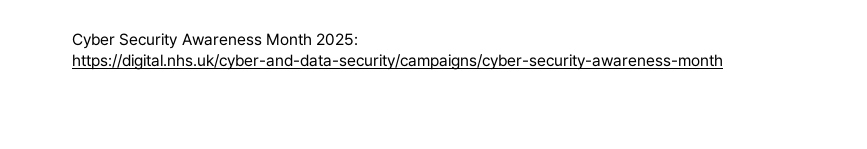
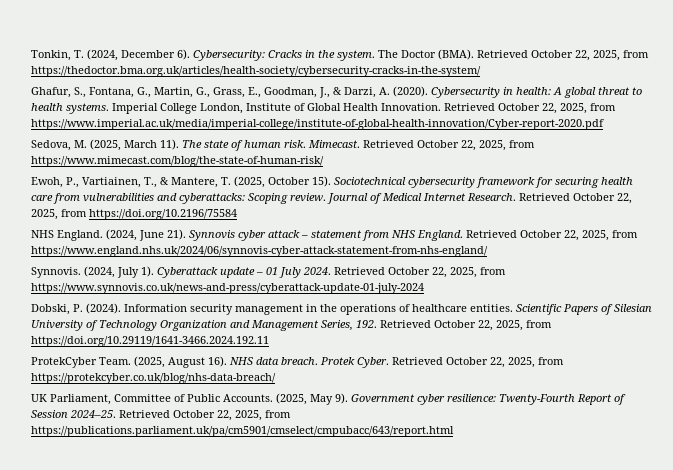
[72,33,359,49] [72,54,723,70] Cyber Security Awareness Month 2025: https://digital.nhs.uk/cyber-and-data-security/campaigns/cyber-security-awareness-month -> [31,49,649,61] [31,66,481,77] [31,86,642,98] [31,103,616,114] [31,119,604,130] [31,139,535,151] [31,156,324,167] [31,176,633,188] [31,193,632,204] [31,209,237,220] [31,229,638,241] [31,246,488,257] [31,266,506,278] [31,283,424,294] [31,303,652,315] [31,320,552,331] [31,336,269,347] [31,356,564,368] [31,373,276,384] [31,393,626,405] [31,410,291,421] [31,426,454,437] Tonkin, T. (2024, December 6). Cybersecurity: Cracks in the system. The Doctor (BMA). Retrieved October 22, 2025, from https://thedoctor.bma.org.uk/articles/health-society/cybersecurity-cracks-in-the-system/ // Ghafur, S., Fontana, G., Martin, G., Grass, E., Goodman, J., & Darzi, A. (2020). Cybersecurity in health: A global threat to health systems. Imperial College London, Institute of Global Health Innovation. Retrieved October 22, 2025, from https://www.imperial.ac.uk/media/imperial-college/institute-of-global-health-innovation/Cyber-report-2020.pdf // Sedova, M. (2025, March 11). The state of human risk. Mimecast. Retrieved October 22, 2025, from https://www.mimecast.com/blog/the-state-of-human-risk/ // Ewoh, P., Vartiainen, T., & Mantere, T. (2025, October 15). Sociotechnical cybersecurity framework for securing health care from vulnerabilities and cyberattacks: Scoping review. Journal of Medical Internet Research. Retrieved October 22, 2025, from https://doi.org/10.2196/75584 // NHS England. (2024, June 21). Synnovis cyber attack – statement from NHS England. Retrieved October 22, 2025, from https://www.england.nhs.uk/2024/06/synnovis-cyber-attack-statement-from-nhs-england/ // Synnovis. (2024, July 1). Cyberattack update – 01 July 2024. Retrieved October 22, 2025, from https://www.synnovis.co.uk/news-and-press/cyberattack-update-01-july-2024 // Dobski, P. (2024). Information security management in the operations of healthcare entities. Scientific Papers of Silesian University of Technology Organization and Management Series, 192. Retrieved October 22, 2025, from https://doi.org/10.29119/1641-3466.2024.192.11 // ProtekCyber Team. (2025, August 16). NHS data breach. Protek Cyber. Retrieved October 22, 2025, from https://protekcyber.co.uk/blog/nhs-data-breach/ // UK Parliament, Committee of Public Accounts. (2025, May 9). Government cyber resilience: Twenty-Fourth Report of Session 2024–25. Retrieved October 22, 2025, from https://publications.parliament.uk/pa/cm5901/cmselect/cmpubacc/643/report.html

